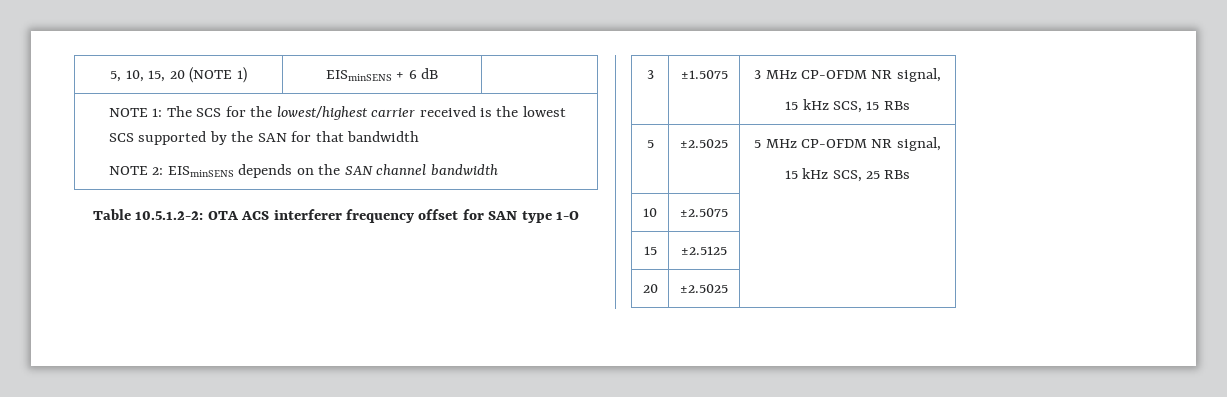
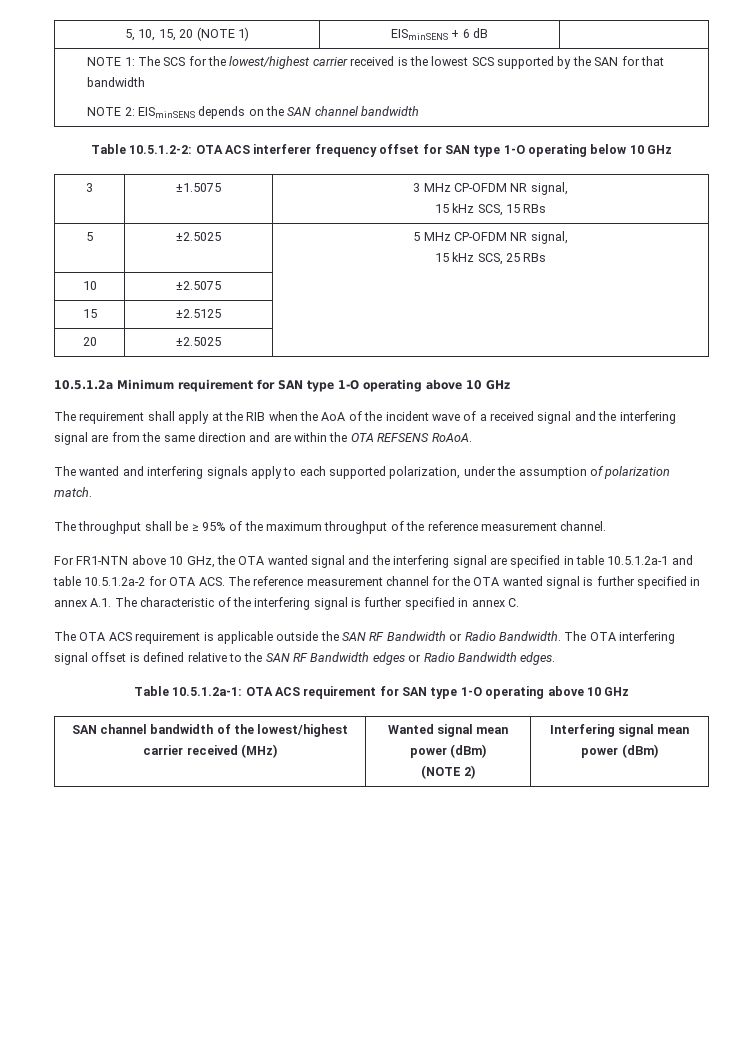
(580, 215) none -> [528,144,673,157] operating below 10 GHz
(728, 288) none -> [54,379,510,392] [54,411,676,424] [54,432,472,445] [54,466,671,479] [54,487,92,497] [54,521,607,534] [54,555,693,568] [53,576,701,589] [54,597,519,610] [54,631,675,644] [54,652,556,665] [133,686,630,699] [71,724,349,737] [143,744,277,758] [387,724,509,737] [409,744,487,758] [420,765,476,779] [549,724,690,737] [581,744,658,758] // 10.5.1.2a Minimum requirement for SAN type 1-O operating above 10 GHz // The requirement shall apply at the RIB when the AoA of the incident wave of a received signal and the interfering signal are from the same direction and are within the OTA REFSENS RoAoA. // The wanted and interfering signals apply to each supported polarization, under the assumption of polarization match. // The throughput shall be ≥ 95% of the maximum throughput of the reference measurement channel. // For FR1-NTN above 10 GHz, the OTA wanted signal and the interfering signal are specified in table 10.5.1.2a-1 and table 10.5.1.2a-2 for OTA ACS. The reference measurement channel for the OTA wanted signal is further specified in annex A.1. The characteristic of the interfering signal is further specified in annex C. // The OTA ACS requirement is applicable outside the SAN RF Bandwidth or Radio Bandwidth. The OTA interfering signal offset is defined relative to the SAN RF Bandwidth edges or Radio Bandwidth edges. // Table 10.5.1.2a-1: OTA ACS requirement for SAN type 1-O operating above 10 GHz // SAN channel bandwidth of the lowest/highest carrier received (MHz) | Wanted signal mean power (dBm) // (NOTE 2) | Interfering signal mean power (dBm)

